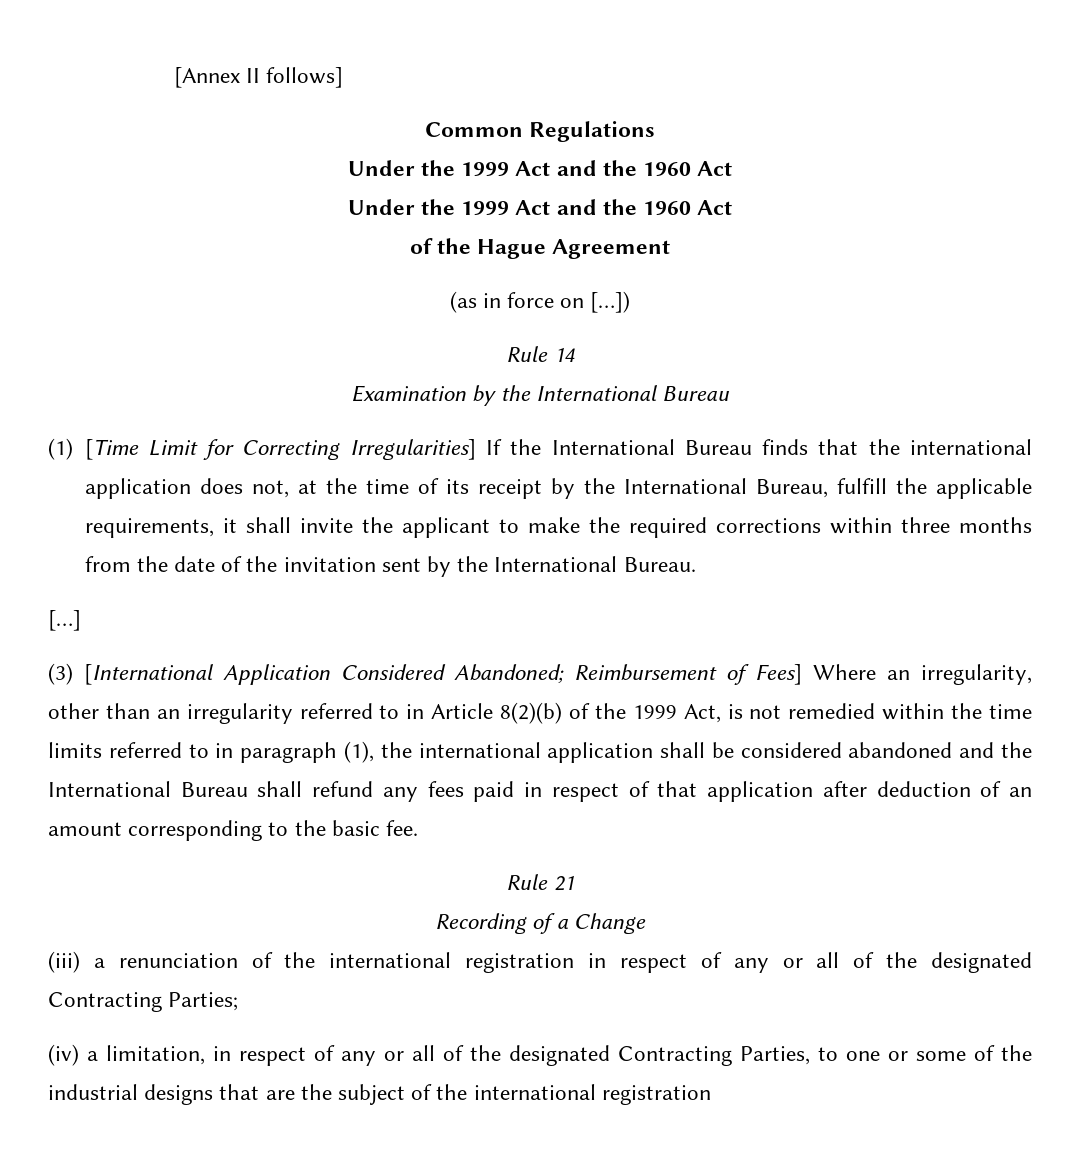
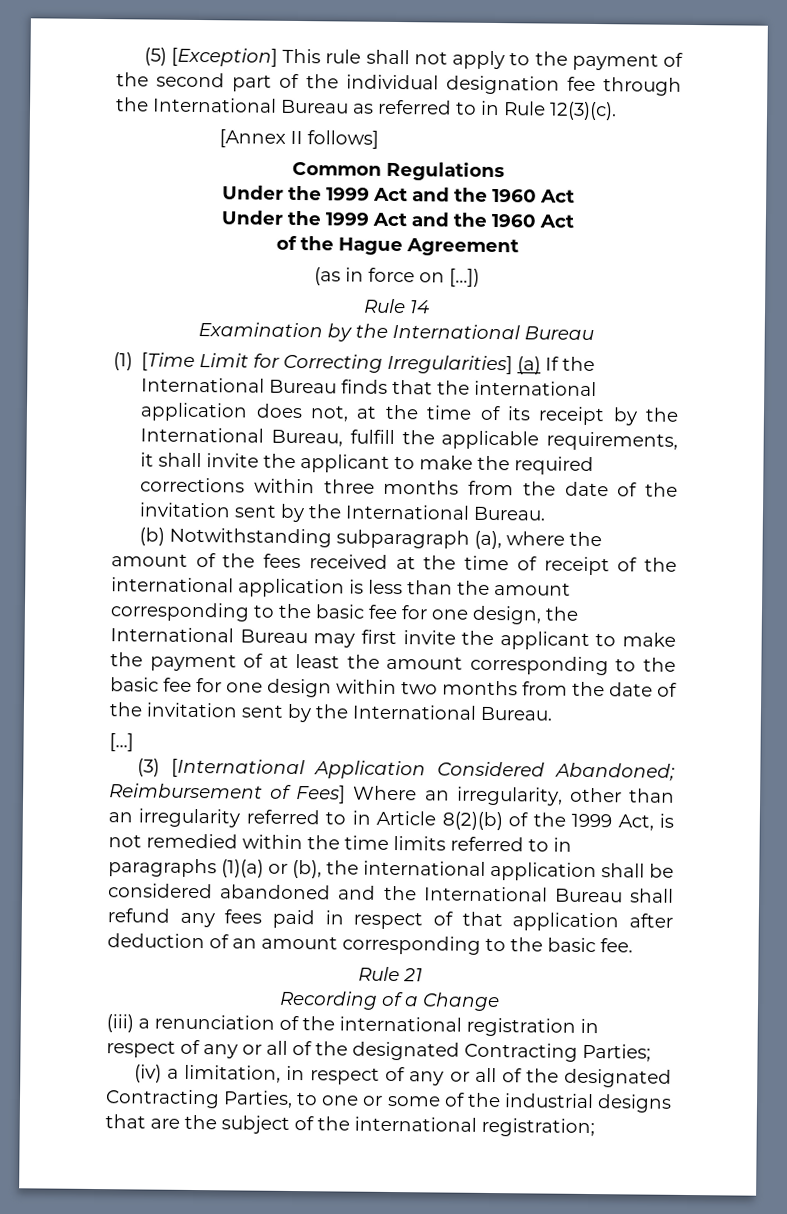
(173, 77) none -> [143,47,683,71] [116,72,682,96] [116,97,617,121] (5) [Exception] This rule shall not apply to the payment of the second part of the individual designation fee through the International Bureau as referred to in Rule 12(3)(c). //
(476, 449) none -> [517,356,542,375] (a)
(696, 564) none -> [138,527,602,550] [111,552,678,576] [111,577,571,598] [110,602,579,625] [110,627,676,650] [110,652,676,676] [110,677,677,698] [109,702,552,723] // (b) Notwithstanding subparagraph (a), where the amount of the fees received at the time of receipt of the international application is less than the amount corresponding to the basic fee for one design, the International Bureau may first invite the applicant to make the payment of at least the amount corresponding to the basic fee for one design within two months from the date of the invitation sent by the International Bureau.
[240,741,374,763] paragraph (1), -> [108,858,322,879] paragraphs (1)(a) or (b),
[601,1085,711,1105] registration -> [481,1117,595,1138] registration;

